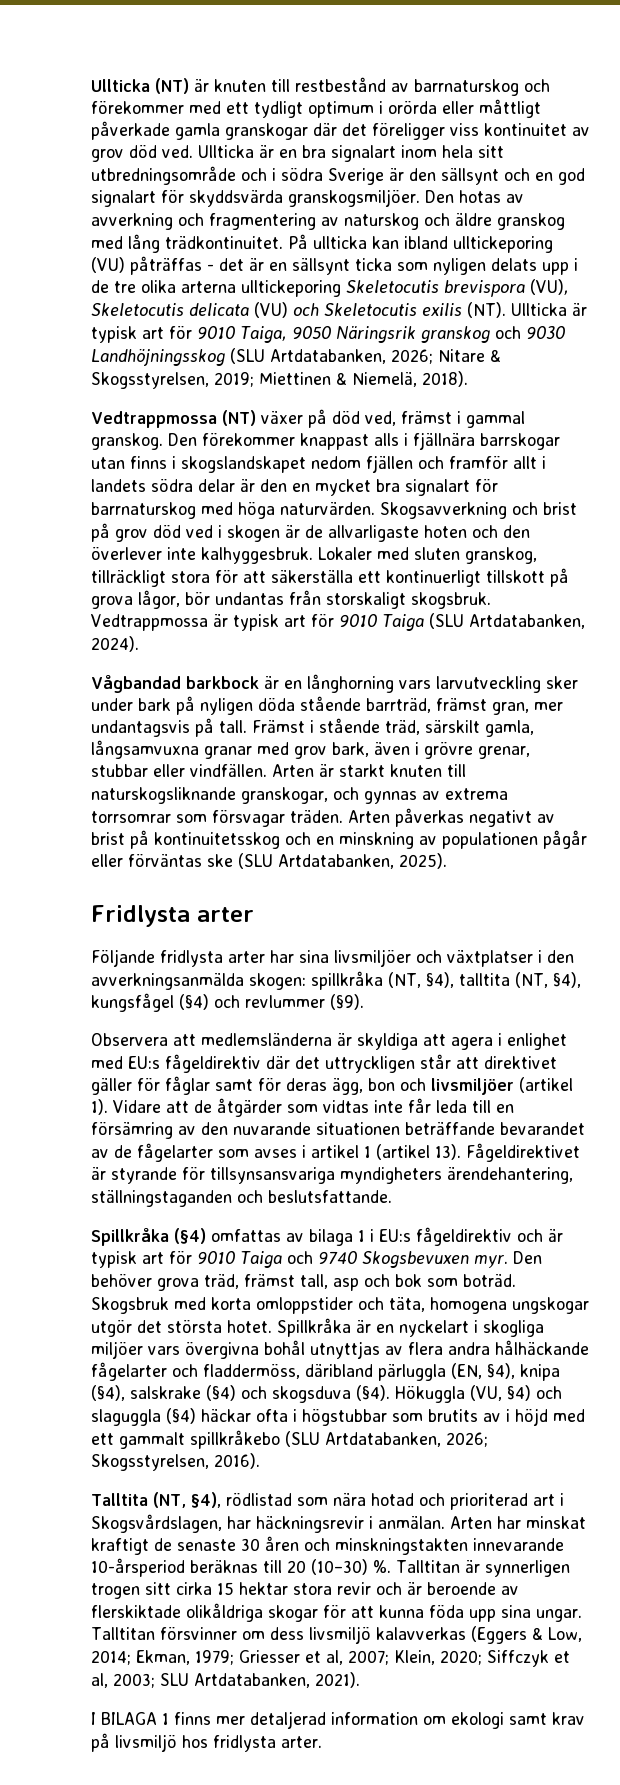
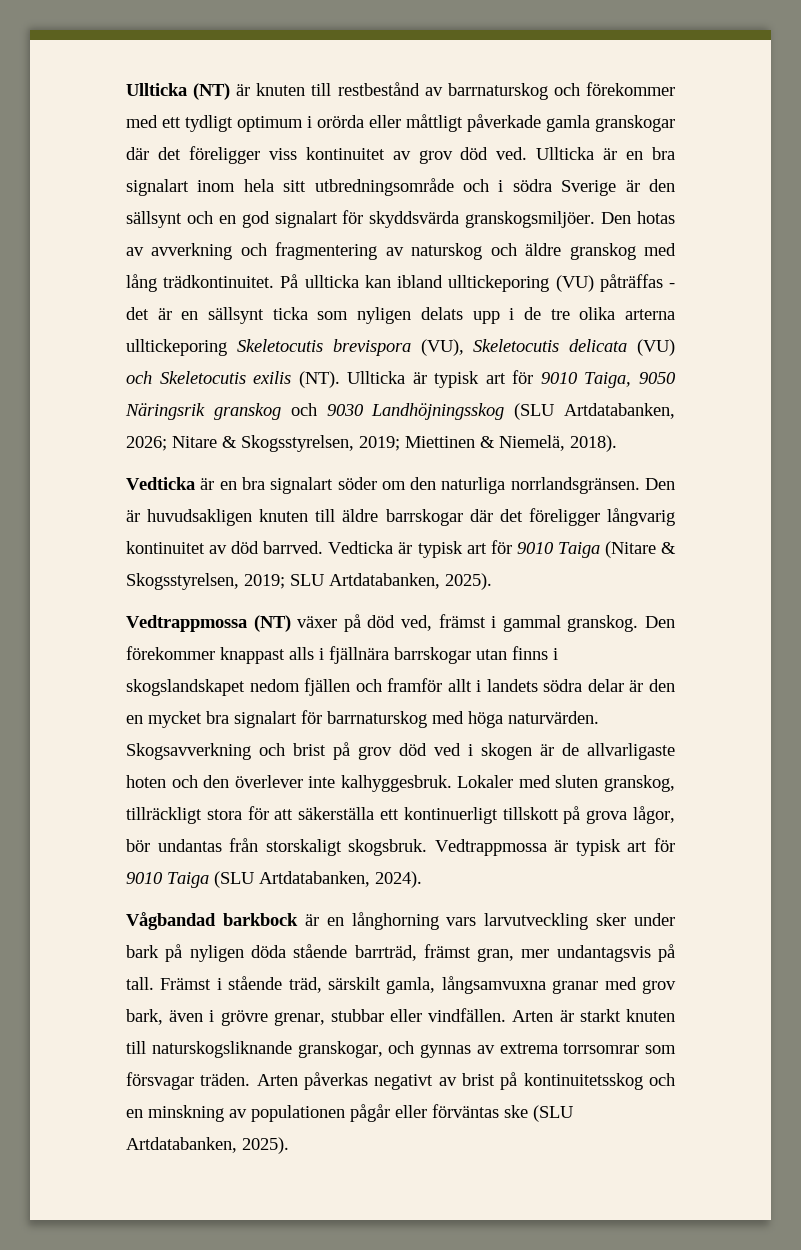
(468, 379) none -> [126,477,675,494] [126,508,675,526] [126,540,676,558] [126,573,492,590] // Vedticka är en bra signalart söder om den naturliga norrlandsgränsen. Den är huvudsakligen knuten till äldre barrskogar där det föreligger långvarig kontinuitet av död barrved. Vedticka är typisk art för 9010 Taiga (Nitare & Skogsstyrelsen, 2019; SLU Artdatabanken, 2025).
[91,905,254,927] [91,949,574,967] [91,971,581,990] [91,993,364,1012] [91,1033,567,1050] [91,1054,557,1073] [91,1076,573,1095] [91,1098,514,1117] [91,1121,585,1139] [91,1143,580,1162] [91,1166,573,1184] [91,1190,392,1207] [91,1227,563,1246] [91,1250,542,1268] [91,1273,516,1291] [91,1297,589,1314] [91,1318,544,1337] [91,1340,589,1359] [91,1362,560,1381] [91,1385,562,1403] [91,1408,585,1426] [91,1430,488,1449] [91,1453,260,1471] [91,1492,564,1510] [91,1514,586,1533] [91,1536,564,1555] [91,1558,570,1577] [91,1582,519,1599] [91,1603,582,1622] [91,1626,582,1644] [91,1650,570,1667] [91,1672,360,1688] [91,1711,585,1729] [91,1733,322,1752] // Fridlysta arter // Följande fridlysta arter har sina livsmiljöer och växtplatser i den avverkningsanmälda skogen: spillkråka (NT, §4), talltita (NT, §4), kungsfågel (§4) och revlummer (§9). // Observera att medlemsländerna är skyldiga att agera i enlighet med EU:s fågeldirektiv där det uttryckligen står att direktivet gäller för fåglar samt för deras ägg, bon och livsmiljöer (artikel 1). Vidare att de åtgärder som vidtas inte får leda till en försämring av den nuvarande situationen beträffande bevarandet av de fågelarter som avses i artikel 1 (artikel 13). Fågeldirektivet är styrande för tillsynsansvariga myndigheters ärendehantering, ställningstaganden och beslutsfattande. // Spillkråka (§4) omfattas av bilaga 1 i EU:s fågeldirektiv och är typisk art för 9010 Taiga och 9740 Skogsbevuxen myr. Den behöver grova träd, främst tall, asp och bok som boträd. Skogsbruk med korta omloppstider och täta, homogena ungskogar utgör det största hotet. Spillkråka är en nyckelart i skogliga miljöer vars övergivna bohål utnyttjas av flera andra hålhäckande fågelarter och fladdermöss, däribland pärluggla (EN, §4), knipa (§4), salskrake (§4) och skogsduva (§4). Hökuggla (VU, §4) och slaguggla (§4) häckar ofta i högstubbar som brutits av i höjd med ett gammalt spillkråkebo (SLU Artdatabanken, 2026; Skogsstyrelsen, 2016). // Talltita (NT, §4), rödlistad som nära hotad och prioriterad art i Skogsvårdslagen, har häckningsrevir i anmälan. Arten har minskat kraftigt de senaste 30 åren och minskningstakten innevarande 10-årsperiod beräknas till 20 (10–30) %. Talltitan är synnerligen trogen sitt cirka 15 hektar stora revir och är beroende av flerskiktade olikåldriga skogar för att kunna föda upp sina ungar. Talltitan försvinner om dess livsmiljö kalavverkas (Eggers & Low, 2014; Ekman, 1979; Griesser et al, 2007; Klein, 2020; Siffczyk et al, 2003; SLU Artdatabanken, 2021). // I BILAGA 1 finns mer detaljerad information om ekologi samt krav på livsmiljö hos fridlysta arter. -> (289, 1145) none

